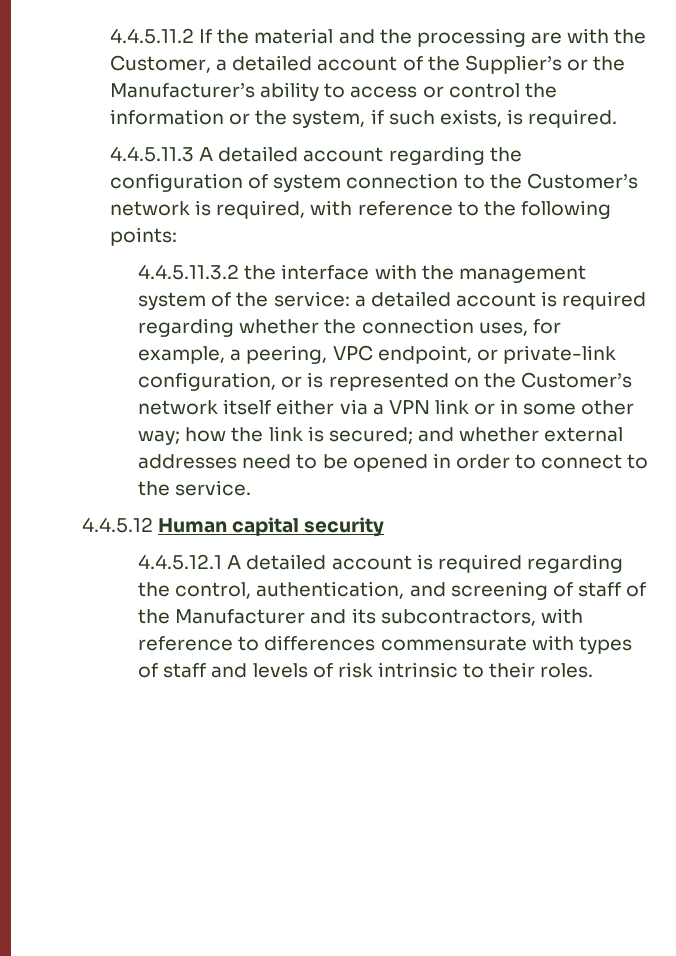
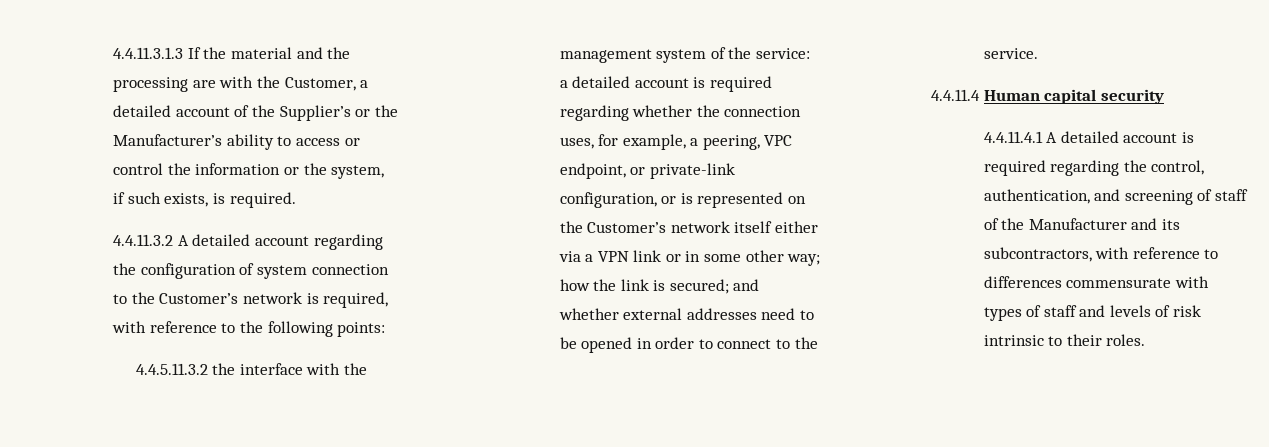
[110,28,195,44] 4.4.5.11.2 -> [113,47,184,59] 4.4.11.3.1.3
[110,146,195,162] 4.4.5.11.3 -> [113,234,174,246] 4.4.11.3.2
[82,517,154,533] 4.4.5.12 -> [931,89,981,101] 4.4.11.4
[138,554,223,570] 4.4.5.12.1 -> [983,131,1043,143] 4.4.11.4.1

